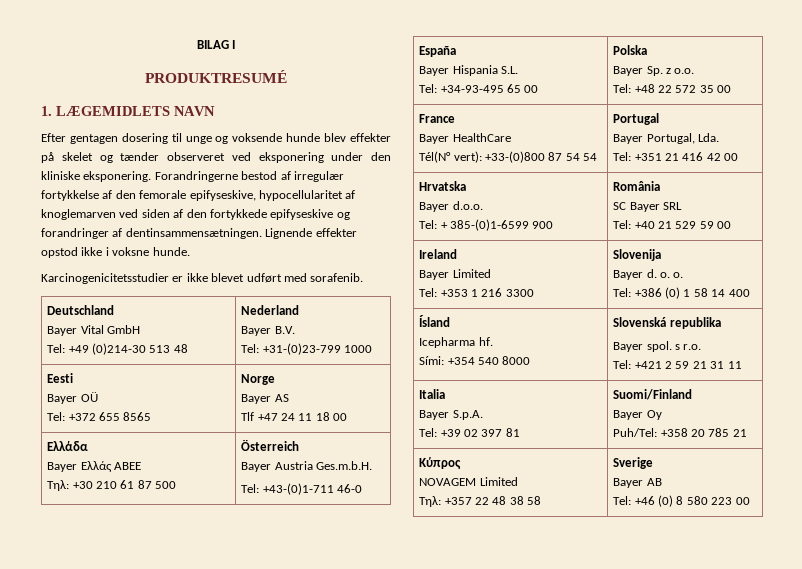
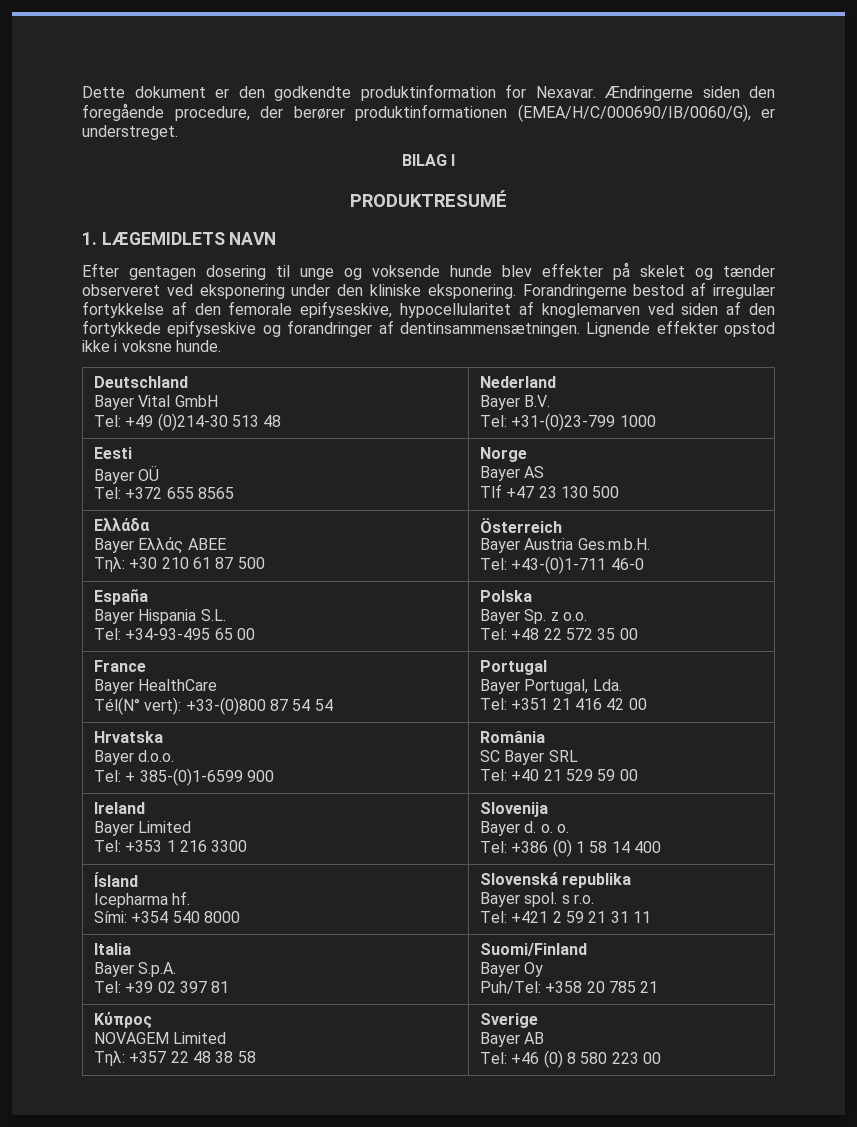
(196, 44) none -> [82,84,775,101] [82,103,775,122] [82,125,178,140] Dette dokument er den godkendte produktinformation for Nexavar. Ændringerne siden den foregående procedure, der berører produktinformationen (EMEA/H/C/000690/IB/0060/G), er understreget. //
[41,273,364,284] // Karcinogenicitetsstudier er ikke blevet udført med sorafenib. -> (221, 346) none
[281,412,348,421] 24 11 18 00 -> [538,486,620,498] 23 130 500

